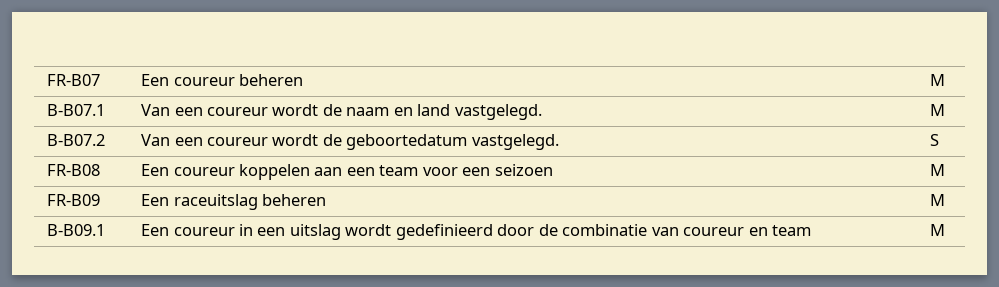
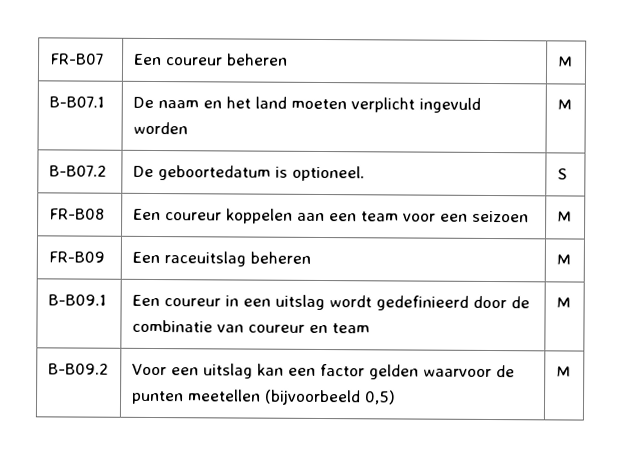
[141,104,542,120] [930,104,946,116] [47,134,106,146] [141,134,559,150] Van een coureur wordt de naam en land vastgelegd. | M // B-B07.2 | Van een coureur wordt de geboortedatum vastgelegd. -> [132,96,481,113] [132,121,188,135] [556,99,572,111] [48,165,107,177] [132,165,365,182] De naam en het land moeten verplicht ingevuld worden | M // B-B07.2 | De geboortedatum is optioneel.
(946, 230) none -> [47,363,109,375] [131,363,515,380] [131,389,396,406] [555,366,571,378] // B-B09.2 | Voor een uitslag kan een factor gelden waarvoor de punten meetellen (bijvoorbeeld 0,5) | M

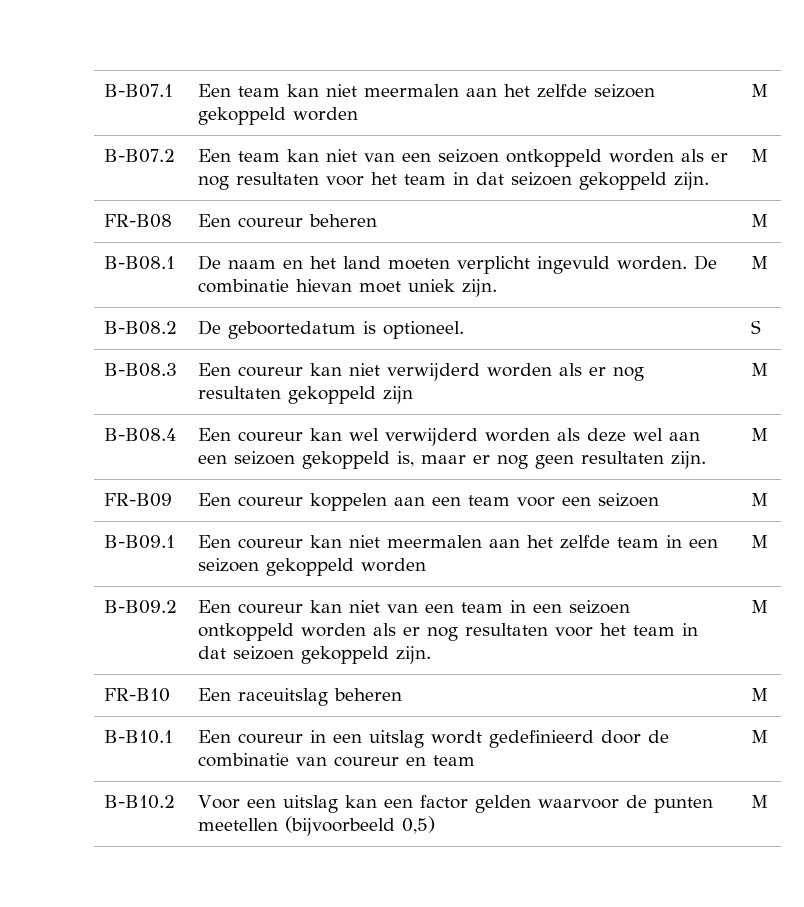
[49,53,104,65] FR-B07 -> [104,84,174,98] [198,84,656,98] [198,107,359,125] [751,84,769,97] [104,149,176,163] [198,149,729,167] [198,172,710,190] [751,149,769,162] [104,214,173,228] B-B07.1 | Een team kan niet meermalen aan het zelfde seizoen gekoppeld worden | M // B-B07.2 | Een team kan niet van een seizoen ontkoppeld worden als er nog resultaten voor het team in dat seizoen gekoppeld zijn. | M // FR-B08
[48,96,105,108] B-B07.1 -> [104,256,176,270] B-B08.1
[132,121,188,135] [556,99,572,111] [48,165,107,177] worden | M // B-B07.2 -> [617,255,718,270] [198,279,498,297] [751,256,769,269] [104,321,178,335] worden. De combinatie hievan moet uniek zijn. | M // B-B08.2
[48,208,105,220] FR-B08 -> [104,363,178,377] [198,363,645,381] [198,386,414,404] [751,363,769,376] [104,428,177,442] [198,428,701,446] [198,451,707,469] [751,428,769,441] [104,493,173,507] B-B08.3 | Een coureur kan niet verwijderd worden als er nog resultaten gekoppeld zijn | M // B-B08.4 | Een coureur kan wel verwijderd worden als deze wel aan een seizoen gekoppeld is, maar er nog geen resultaten zijn. | M // FR-B09
[47,251,105,263] FR-B09 -> [104,535,176,549] [198,535,719,549] [198,558,427,576] [751,535,769,548] [104,600,178,614] [198,600,631,614] [198,623,699,641] [198,646,432,664] [751,600,769,613] [104,688,171,702] B-B09.1 | Een coureur kan niet meermalen aan het zelfde team in een seizoen gekoppeld worden | M // B-B09.2 | Een coureur kan niet van een team in een seizoen ontkoppeld worden als er nog resultaten voor het team in dat seizoen gekoppeld zijn. | M // FR-B10
[47,294,107,306] B-B09.1 -> [104,730,174,744] B-B10.1
[47,363,109,375] B-B09.2 -> [104,795,176,809] B-B10.2

